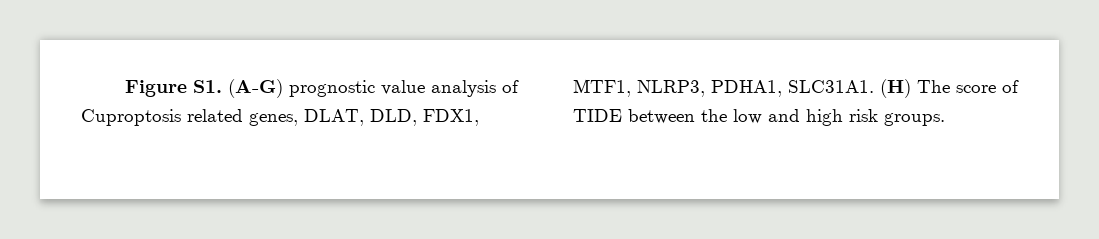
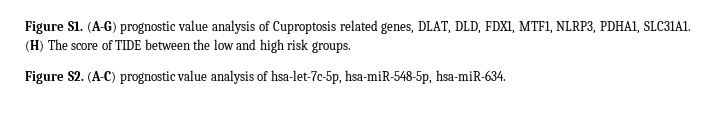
(945, 119) none -> [25,70,506,84] // Figure S2. (A-C) prognostic value analysis of hsa-let-7c-5p, hsa-miR-548-5p, hsa-miR-634.

